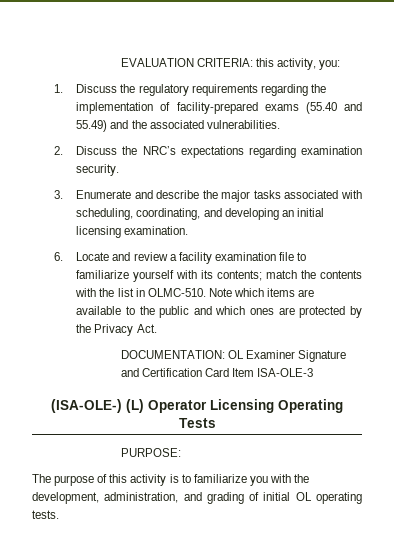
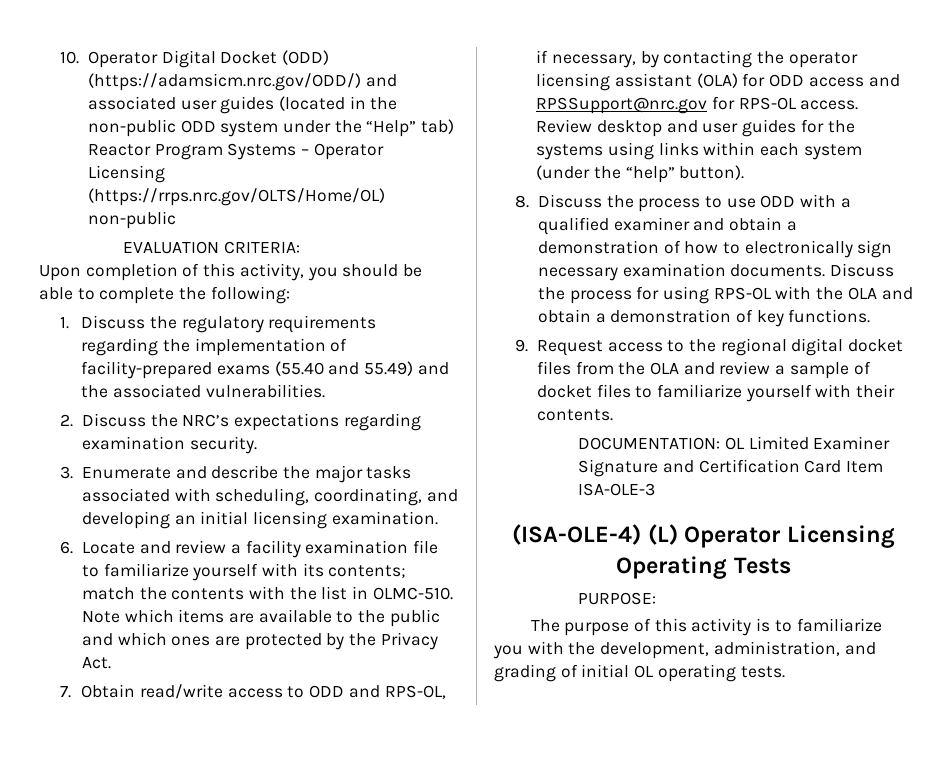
[120,58,340,70] EVALUATION CRITERIA: this activity, you: -> [60,50,329,68] [87,73,397,91] [87,96,398,114] [87,119,455,137] [87,143,384,160] [87,165,165,183] [87,188,385,206] [87,211,176,229] [123,241,301,254] [39,263,423,281] [39,286,290,304] 10. Operator Digital Docket (ODD) (https://adamsicm.nrc.gov/ODD/) and associated user guides (located in the non-public ODD system under the “Help” tab) Reactor Program Systems – Operator Licensing (https://rrps.nrc.gov/OLTS/Home/OL) non-public // EVALUATION CRITERIA: // Upon completion of this activity, you should be able to complete the following:
(157, 328) none -> [60,684,446,699] [536,50,858,68] [536,73,900,91] [536,96,859,114] [536,119,855,137] [536,142,862,160] [536,165,745,183] [515,194,851,212] [537,217,797,235] [537,240,893,258] [537,263,894,281] [537,286,913,304] [537,309,871,327] [515,338,904,356] [536,361,871,379] [536,384,896,402] [536,409,613,421] // 7. Obtain read/write access to ODD and RPS-OL, if necessary, by contacting the operator licensing assistant (OLA) for ODD access and RPSSupport@nrc.gov for RPS-OL access. Review desktop and user guides for the systems using links within each system (under the “help” button). // 8. Discuss the process to use ODD with a qualified examiner and obtain a demonstration of how to electronically sign necessary examination documents. Discuss the process for using RPS-OL with the OLA and obtain a demonstration of key functions. // 9. Request access to the regional digital docket files from the OLA and review a sample of docket files to familiarize yourself with their contents.
(244, 354) none -> [748,436,809,450] Limited
[51,399,122,413] (ISA-OLE-) -> [512,524,642,545] (ISA-OLE-4)

